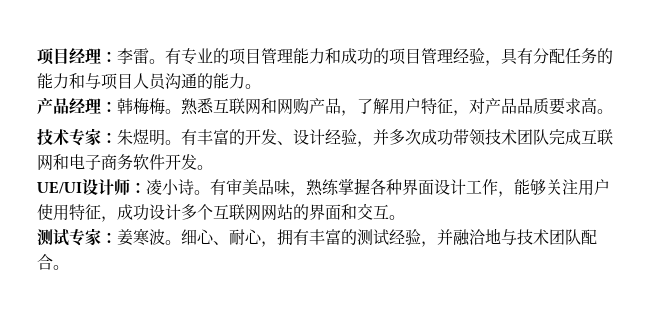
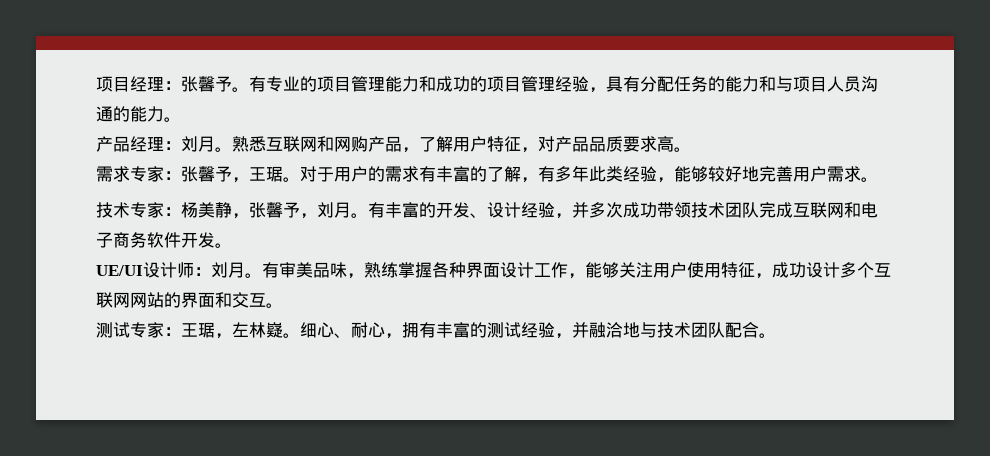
[117,48,149,64] 李雷 -> [181,76,232,92] 张馨予
[117,98,165,115] 韩梅梅 -> [181,136,215,152] 刘月
[37,128,165,146] 技术专家：朱煜明 -> [96,165,878,183] [96,202,351,219] 需求专家：张馨予，王琚。对于用户的需求有丰富的了解，有多年此类经验，能够较好地完善用户需求。 // 技术专家：杨美静，张馨予，刘月
[146,179,194,195] 凌小诗 -> [211,262,245,278] 刘月
[117,228,165,246] 姜寒波 -> [181,322,283,339] 王琚，左林嶷

